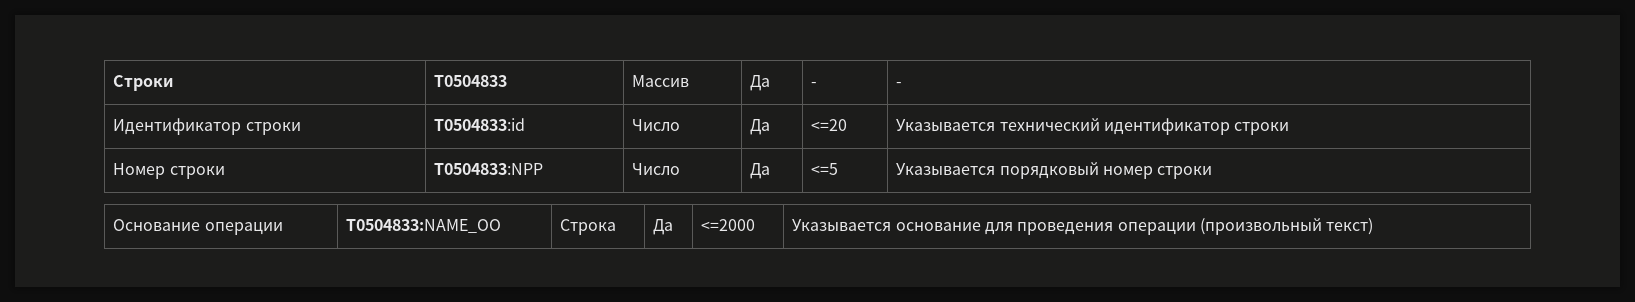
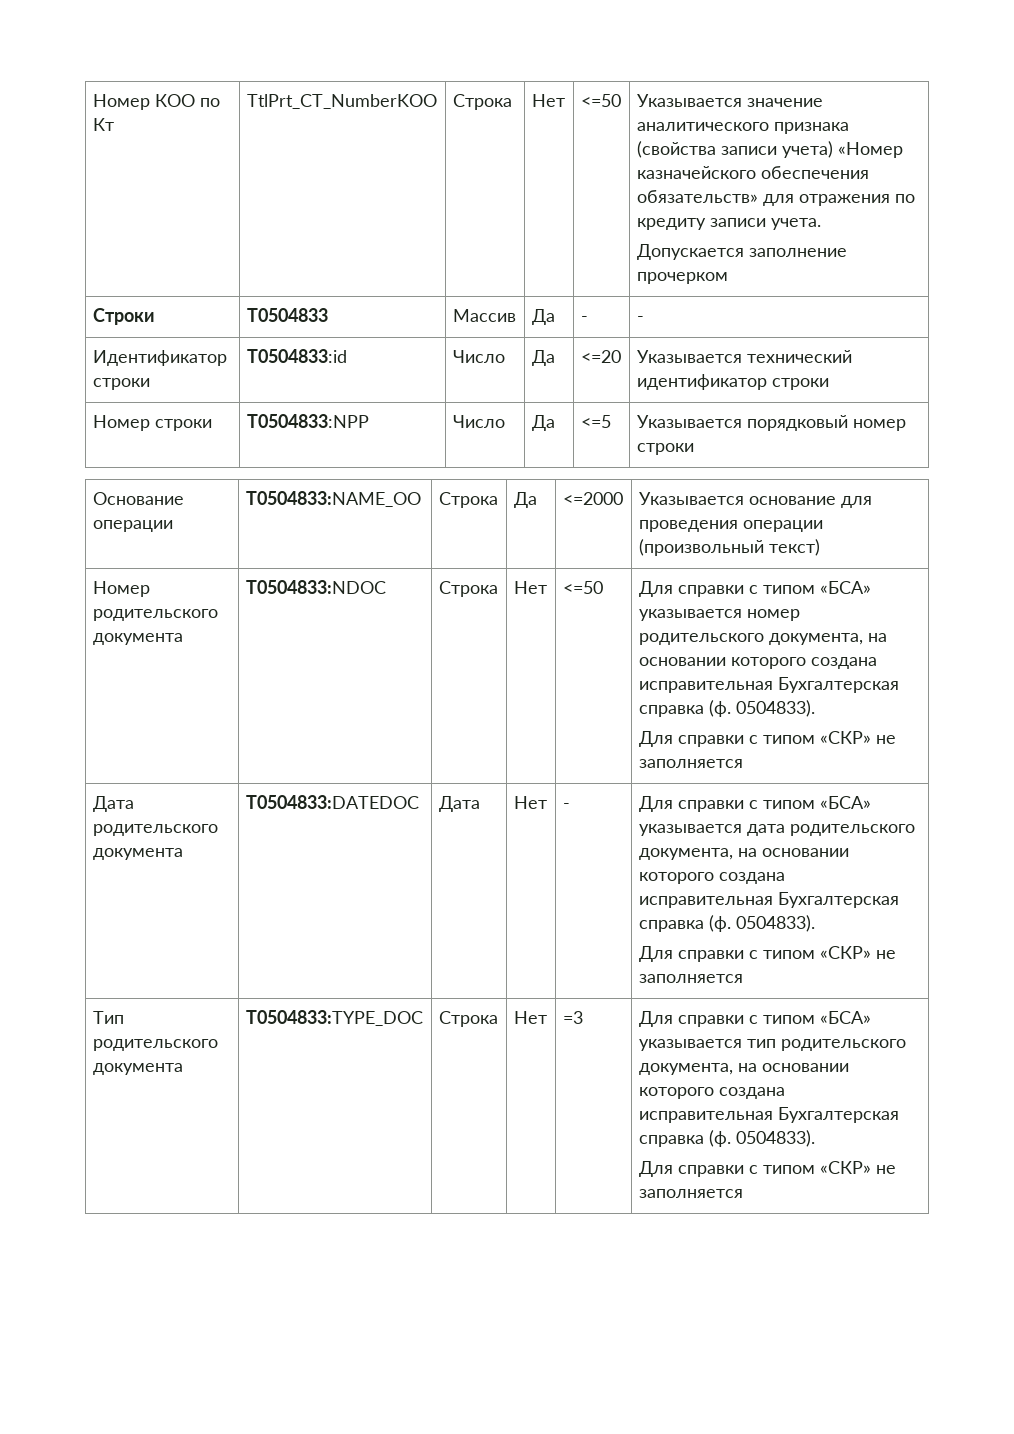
(113, 83) none -> [92,94,220,110] [92,118,114,131] [246,94,437,109] [452,94,512,110] [531,94,565,107] [580,94,621,107] [636,94,823,107] [636,122,849,134] [636,141,903,158] [636,166,869,179] [636,190,915,206] [636,218,821,230] [636,244,847,260] [636,272,728,284] Номер КОО по Кт | TtlPrt_CT_NumberKOO | Строка | Нет | <=50 | Указывается значение аналитического признака (свойства записи учета) «Номер казначейского обеспечения обязательств» для отражения по кредиту записи учета. // Допускается заполнение прочерком //
(1374, 226) none -> [92,581,150,597] [92,609,218,621] [92,633,183,645] [245,580,386,594] [438,581,498,597] [513,581,547,594] [562,581,603,594] [638,581,871,597] [638,609,800,621] [638,633,887,645] [638,657,877,669] [638,677,899,693] [638,700,815,717] [638,731,896,747] [638,759,743,768] [92,796,134,812] [92,824,218,836] [92,848,183,860] [245,795,419,809] [438,796,480,812] [513,796,547,809] [562,803,570,809] [638,796,871,812] [638,824,915,836] [638,848,849,860] [638,872,785,884] [638,892,899,908] [638,915,815,932] [638,946,896,962] [638,974,743,983] [92,1011,124,1024] [92,1039,218,1051] [92,1063,183,1075] [245,1010,423,1026] [438,1011,498,1027] [513,1011,547,1024] [562,1011,583,1024] [638,1011,871,1027] [638,1039,906,1051] [638,1063,849,1075] [638,1087,785,1099] [638,1107,899,1123] [638,1130,815,1147] [638,1161,896,1177] [638,1189,743,1198] // Номер родительского документа | T0504833:NDOC | Строка | Нет | <=50 | Для справки с типом «БСА» указывается номер родительского документа, на основании которого создана исправительная Бухгалтерская справка (ф. 0504833). // Для справки с типом «СКР» не заполняется // Дата родительского документа | T0504833:DATEDOC | Дата | Нет | - | Для справки с типом «БСА» указывается дата родительского документа, на основании которого создана исправительная Бухгалтерская справка (ф. 0504833). // Для справки с типом «СКР» не заполняется // Тип родительского документа | T0504833:TYPE_DOC | Строка | Нет | =3 | Для справки с типом «БСА» указывается тип родительского документа, на основании которого создана исправительная Бухгалтерская справка (ф. 0504833). // Для справки с типом «СКР» не заполняется

